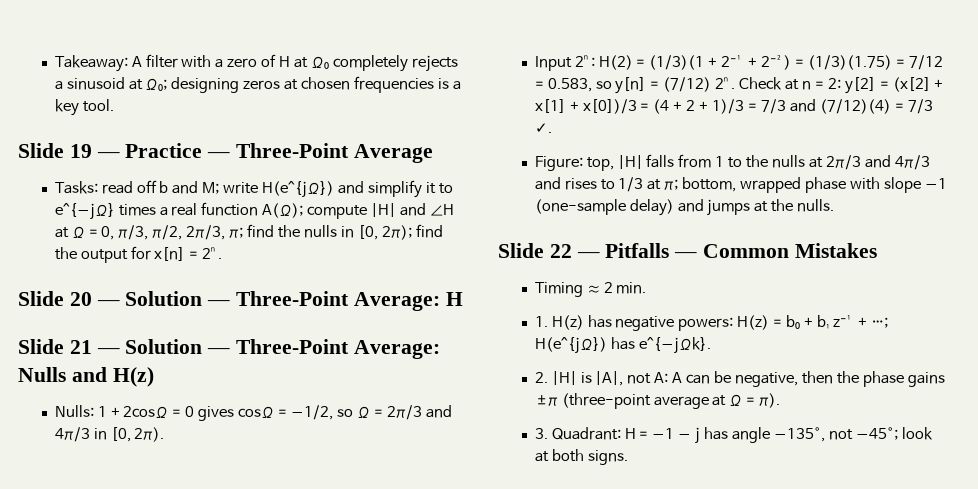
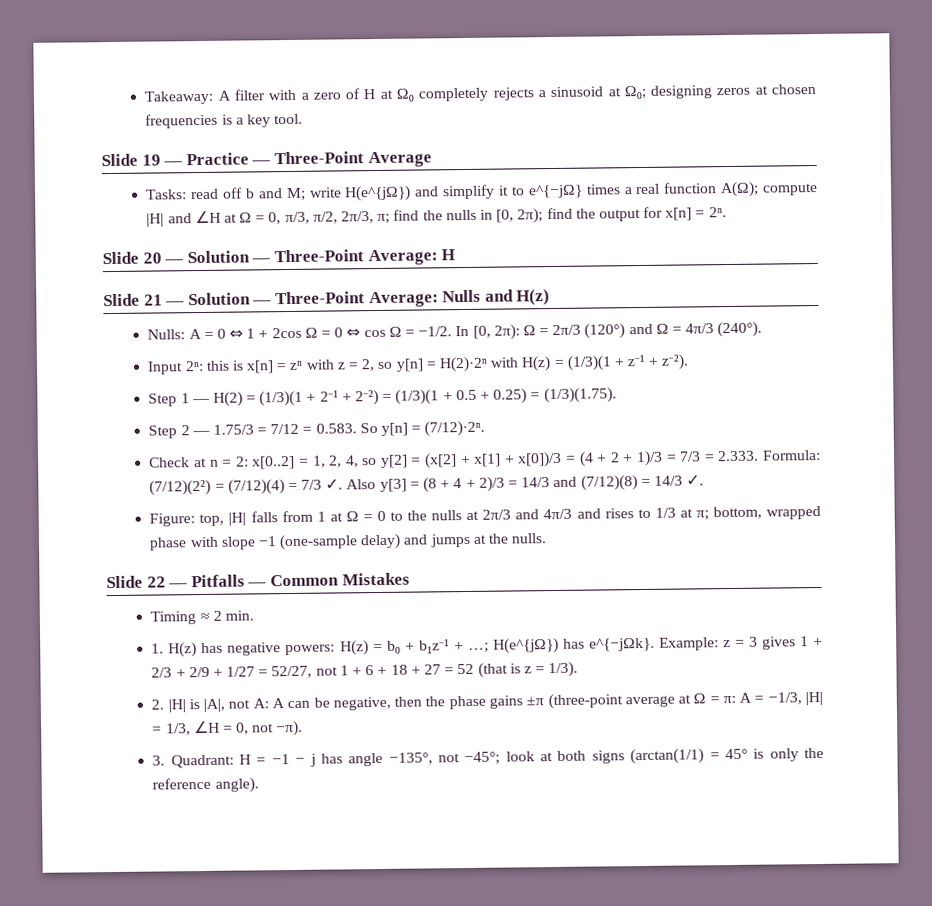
[97,405,452,421] [54,427,165,442] [534,55,595,71] 1 + 2cosΩ = 0 gives cosΩ = −1/2, so Ω = 2π/3 and 4π/3 in [0, 2π). // Input 2ⁿ: -> [188,321,763,340] [147,354,690,375] [148,393,210,407] A = 0 ⇔ 1 + 2cos Ω = 0 ⇔ cos Ω = −1/2. In [0, 2π): Ω = 2π/3 (120°) and Ω = 4π/3 (240°). // Input 2ⁿ: this is x[n] = zⁿ with z = 2, so y[n] = H(2)·2ⁿ with H(z) = (1/3)(1 + z⁻¹ + z⁻²). // Step 1 —
[807,55,943,70] [534,77,736,94] (1/3)(1.75) = 7/12 = 0.583, so y[n] = (7/12) 2ⁿ. -> [395,387,617,405] [148,420,486,439] (1/3)(1 + 0.5 + 0.25) = (1/3)(1.75). // Step 2 — 1.75/3 = 7/12 = 0.583. So y[n] = (7/12)·2ⁿ. //
(841, 83) none -> [252,455,378,470] x[0..2] = 1, 2, 4, so
[789,99,816,112] and -> [704,449,822,462] [149,479,225,496] = 2.333. Formula: (7/12)(2²) =
(552, 128) none -> [346,474,705,493] Also y[3] = (8 + 4 + 2)/3 = 14/3 and (7/12)(8) = 14/3 ✓.
(725, 161) none -> [329,510,386,522] at Ω = 0
(711, 345) none -> [658,636,823,651] [151,661,579,679] Example: z = 3 gives 1 + 2/3 + 2/9 + 1/27 = 52/27, not 1 + 6 + 18 + 27 = 52 (that is z = 1/3).
[759,393,781,408] π). -> [722,691,823,706] [152,720,304,737] π: A = −1/3, |H| = 1/3, ∠H = 0, not −π).
[587,450,628,465] signs. -> [591,747,825,765] [152,777,259,793] signs (arctan(1/1) = 45° is only the reference angle).

